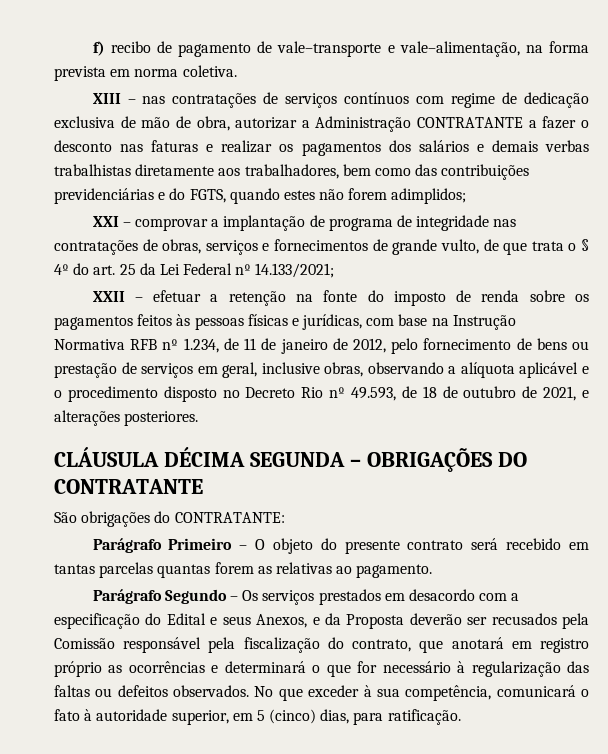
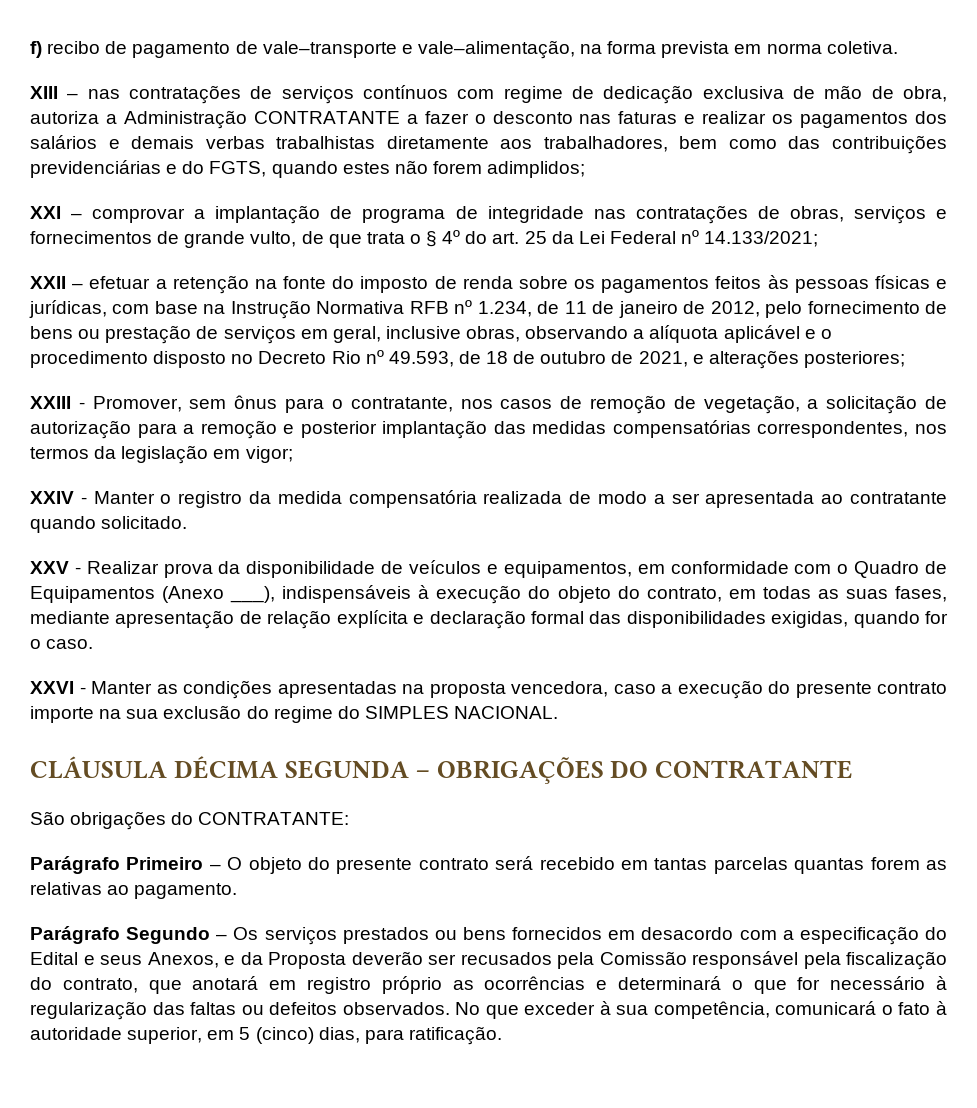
[235,117,298,129] autorizar -> [30,111,99,124] autoriza
[124,411,199,426] posteriores. -> [803,351,905,368] [30,395,947,414] [30,420,947,439] [30,445,293,464] [30,490,947,508] [30,516,188,533] [30,560,948,578] [30,585,947,604] [30,610,948,629] [30,639,94,649] [30,680,947,699] [30,705,559,723] posteriores; // XXIII - Promover, sem ônus para o contratante, nos casos de remoção de vegetação, a solicitação de autorização para a remoção e posterior implantação das medidas compensatórias correspondentes, nos termos da legislação em vigor; // XXIV - Manter o registro da medida compensatória realizada de modo a ser apresentada ao contratante quando solicitado. // XXV - Realizar prova da disponibilidade de veículos e equipamentos, em conformidade com o Quadro de Equipamentos (Anexo ___), indispensáveis à execução do objeto do contrato, em todas as suas fases, mediante apresentação de relação explícita e declaração formal das disponibilidades exigidas, quando for o caso. // XXVI - Manter as condições apresentadas na proposta vencedora, caso a execução do presente contrato importe na sua exclusão do regime do SIMPLES NACIONAL.
(381, 597) none -> [434,927,603,940] ou bens fornecidos

